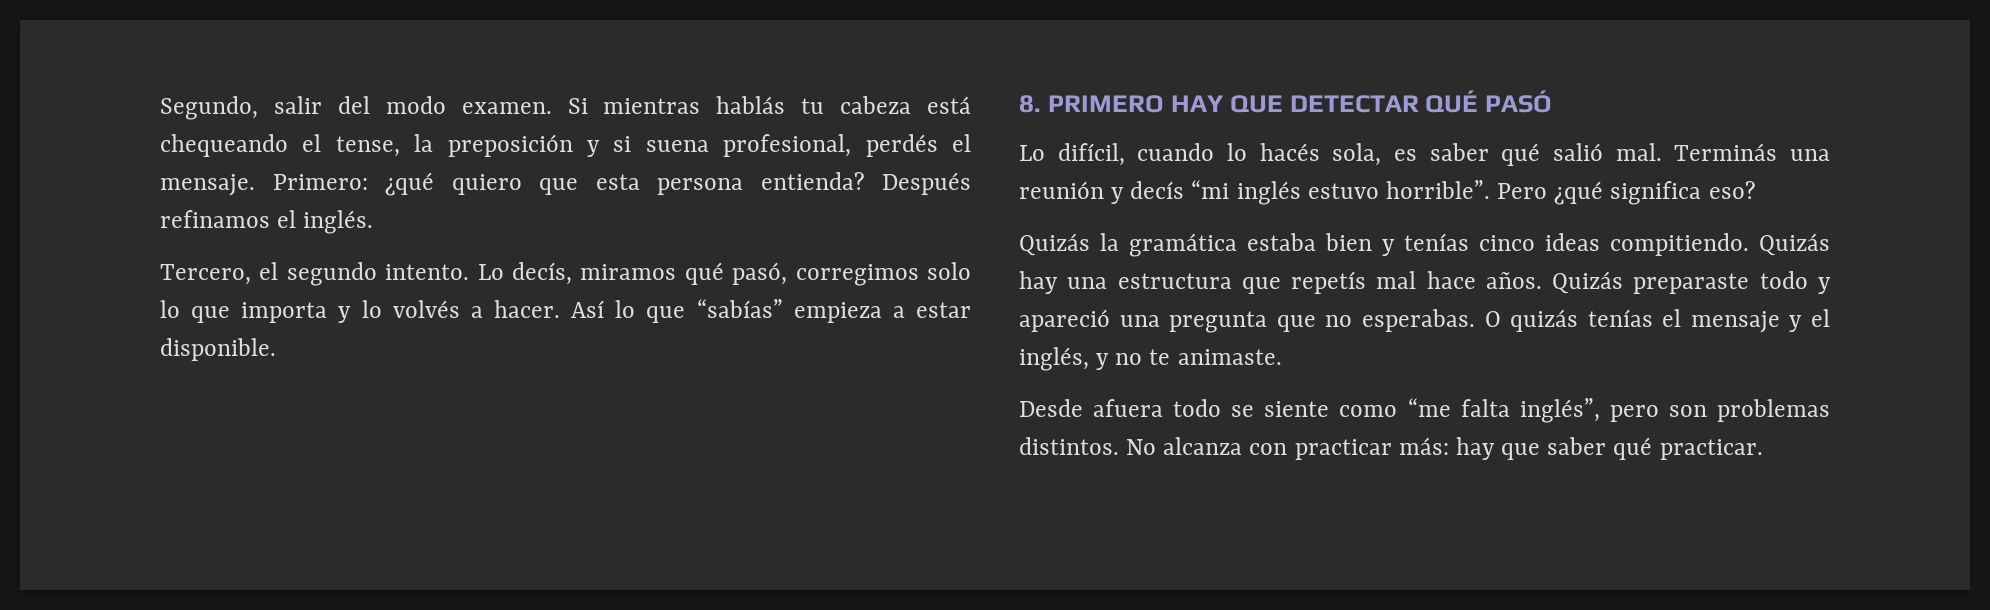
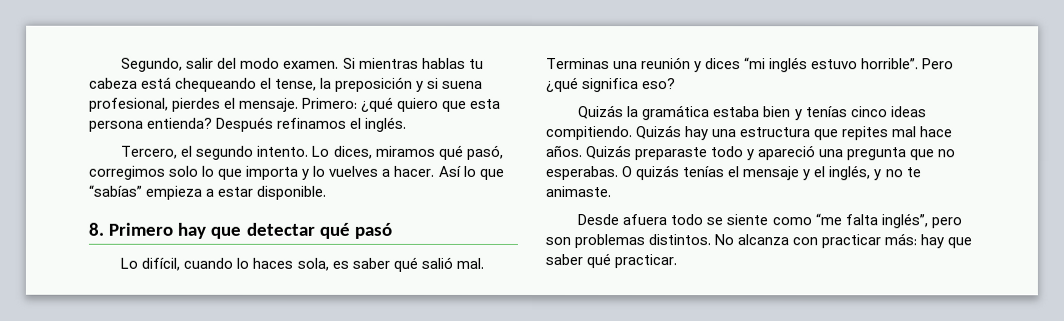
[716,96,786,114] hablás -> [421,57,466,69] hablas
[865,134,938,157] perdés -> [172,97,222,112] pierdes
[512,262,572,285] decís, -> [333,145,373,159] dices,
[392,300,460,318] volvés -> [328,165,379,177] vuelves
[1047,90,1553,113] PRIMERO HAY QUE DETECTAR QUÉ PASÓ -> [108,222,392,239] Primero hay que detectar qué pasó
[1259,143,1320,161] hacés -> [252,257,294,269] haces
[1674,143,1778,161] Terminás -> [546,58,610,70] Terminas
[1130,181,1185,199] decís -> [705,58,742,70] dices
[1291,271,1367,294] repetís -> [842,126,890,141] repites

